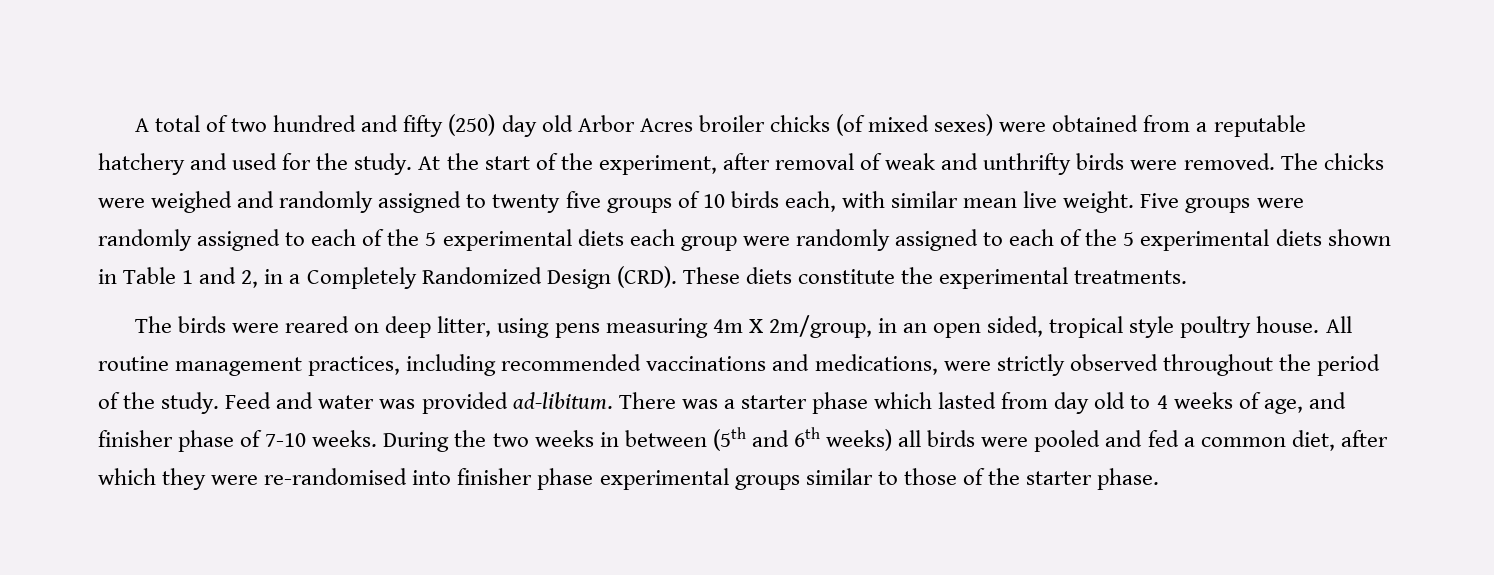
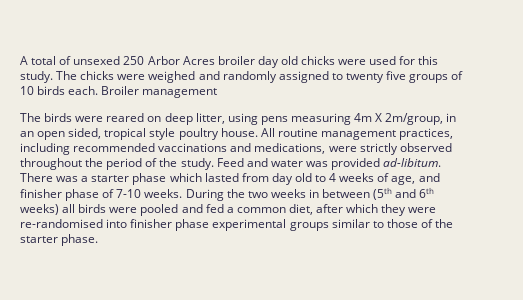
[231,114,1306,137] [98,153,1275,175] two hundred and fifty (250) day old Arbor Acres broiler chicks (of mixed sexes) were obtained from a reputable hatchery and used for the study. At the start of the experiment, after removal of weak and unthrifty birds were removed. -> [73,56,439,68] [20,71,53,83] unsexed 250 Arbor Acres broiler day old chicks were used for this study.
[784,191,1304,213] [98,229,1391,251] [98,266,1188,289] each, with similar mean live weight. Five groups were randomly assigned to each of the 5 experimental diets each group were randomly assigned to each of the 5 experimental diets shown in Table 1 and 2, in a Completely Randomized Design (CRD). These diets constitute the experimental treatments. -> [68,86,218,98] each. Broiler management

